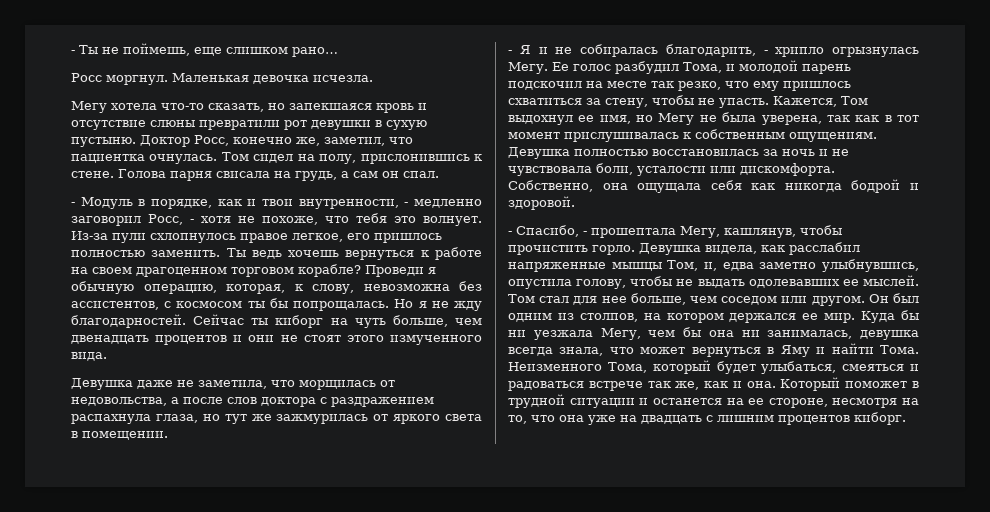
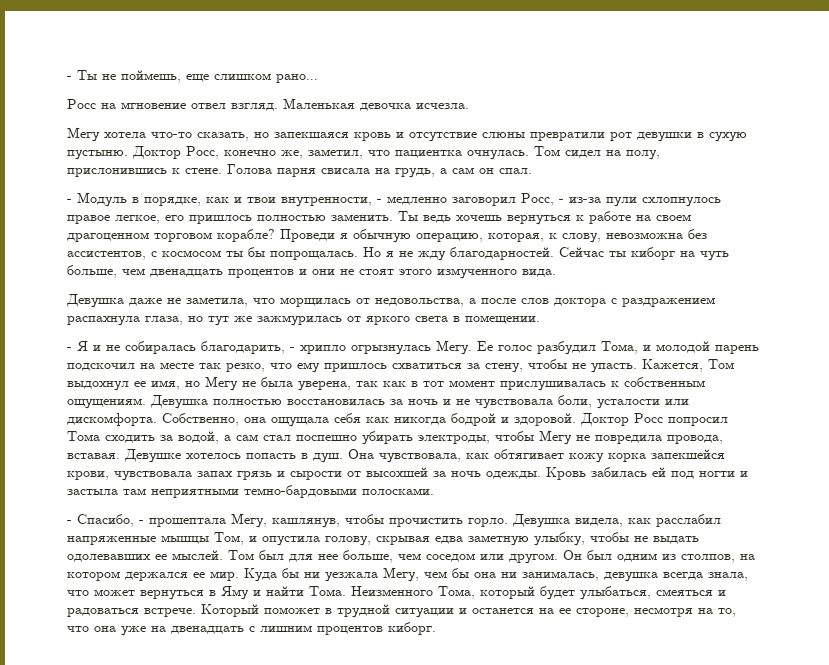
[106,75,168,85] моргнул. -> [101,102,278,111] на мгновение отвел взгляд.
[201,213,482,226] [71,231,108,240] хотя не похоже, что тебя это волнует. Из-за -> [569,197,601,203] из-за
(575, 203) none -> [580,413,728,426] [67,430,723,445] [67,449,725,463] [67,467,748,481] [67,485,434,498] Доктор Росс попросил Тома сходить за водой, а сам стал поспешно убирать электроды, чтобы Мегу не повредила провода, вставая. Девушке хотелось попасть в душ. Она чувствовала, как обтягивает кожу корка запекшейся крови, чувствовала запах грязь и сырости от высохшей за ночь одежды. Кровь забилась ей под ногти и застыла там неприятными темно-бардовыми полосками.
[704,259,919,272] [508,279,627,289] и, едва заметно улыбнувшись, опустила голову, -> [249,532,585,546] и опустила голову, скрывая едва заметную улыбку,
[539,296,570,303] стал -> [259,550,284,560] был
[588,381,776,391] встрече так же, как и она. -> [144,608,196,617] встрече.
[641,415,702,424] двадцать -> [171,626,244,634] двенадцать

